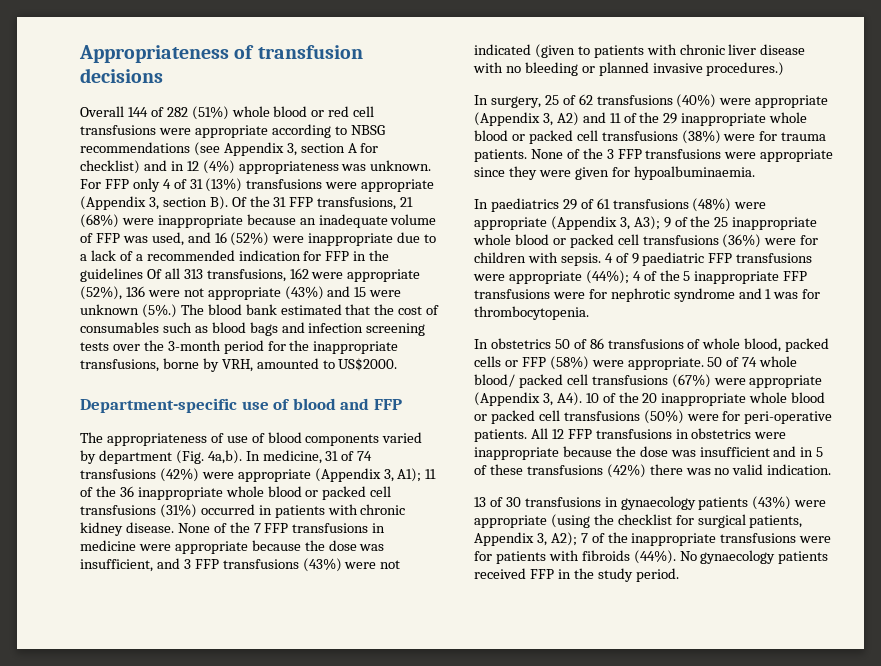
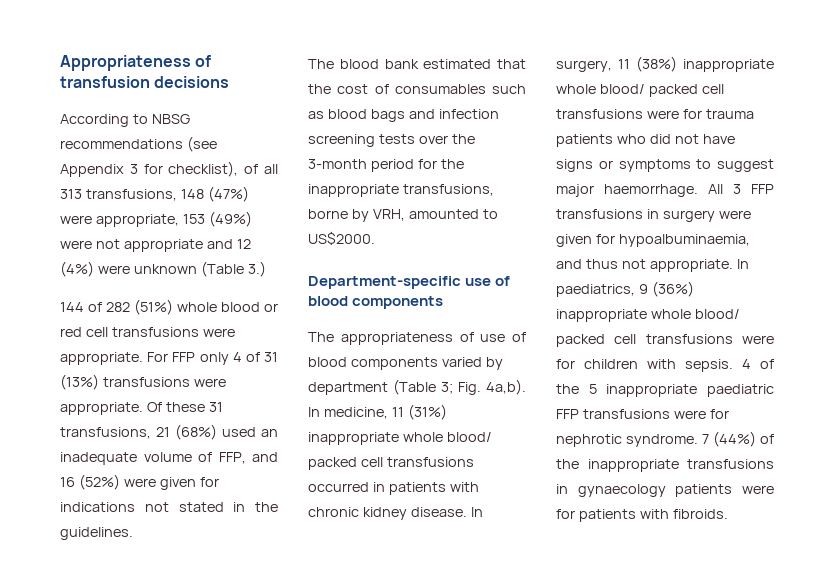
[80,106,124,117] Overall -> [60,114,190,127] [60,136,217,152] [60,161,278,177] [60,186,249,202] [60,211,252,227] [60,239,251,252] [60,261,266,277] According to NBSG recommendations (see Appendix 3 for checklist), of all 313 transfusions, 148 (47%) were appropriate, 153 (49%) were not appropriate and 12 (4%) were unknown (Table 3.) //
[194,124,385,138] [80,142,379,156] [80,160,432,174] appropriate according to NBSG recommendations (see Appendix 3, section A for checklist) and in 12 (4%) appropriateness was unknown. -> [60,352,143,365] appropriate.
[361,179,435,192] [80,196,414,210] [80,214,296,228] appropriate (Appendix 3, section B). Of the 31 FFP transfusions, 21 (68%) were inappropriate because -> [60,402,223,415] [60,424,256,440] appropriate. Of these 31 transfusions, 21 (68%) used
[95,232,184,246] FFP was used, -> [218,452,246,464] FFP,
[308,232,437,246] [80,250,390,261] [80,268,421,282] [80,286,402,300] [80,304,177,318] inappropriate due to a lack of a recommended indication for FFP in the guidelines Of all 313 transfusions, 162 were appropriate (52%), 136 were not appropriate (43%) and 15 were unknown (5%.) -> [159,477,219,490] [60,502,278,512] [60,527,133,540] given for indications not stated in the guidelines. //
[340,398,402,410] and FFP -> [352,296,444,309] components
[175,450,373,464] [80,468,437,482] [80,486,392,500] [80,504,197,518] (Fig. 4a,b). In medicine, 31 of 74 transfusions (42%) were appropriate (Appendix 3, A1); 11 of the 36 inappropriate whole blood or packed cell transfusions (31%) -> [393,379,526,395] [308,404,447,420] [308,432,492,445] [308,457,474,470] (Table 3; Fig. 4a,b). In medicine, 11 (31%) inappropriate whole blood/ packed cell transfusions
[177,522,386,533] [80,540,385,554] [80,558,401,572] [474,44,806,58] [473,62,785,76] [474,94,829,108] [474,112,808,126] [474,130,827,144] [474,148,834,162] [474,166,755,180] [474,198,767,212] [474,216,818,230] [473,234,762,248] None of the 7 FFP transfusions in medicine were appropriate because the dose was insufficient, and 3 FFP transfusions (43%) were not indicated (given to patients with chronic liver disease with no bleeding or planned invasive procedures.) // In surgery, 25 of 62 transfusions (40%) were appropriate (Appendix 3, A2) and 11 of the 29 inappropriate whole blood or packed cell transfusions (38%) were for trauma patients. None of the 3 FFP transfusions were appropriate since they were given for hypoalbuminaemia. // In paediatrics 29 of 61 transfusions (48%) were appropriate (Appendix 3, A3); 9 of the 25 inappropriate whole blood or packed cell transfusions (36%) -> [470,507,483,517] [556,56,774,72] [556,84,724,97] [556,109,754,119] [556,134,735,147] [556,159,774,172] [556,184,774,197] [556,209,751,222] [556,234,750,247] [556,259,749,272] [556,281,694,297] [556,309,740,322] [556,334,733,347] In surgery, 11 (38%) inappropriate whole blood/ packed cell transfusions were for trauma patients who did not have signs or symptoms to suggest major haemorrhage. All 3 FFP transfusions in surgery were given for hypoalbuminaemia, and thus not appropriate. In paediatrics, 9 (36%) inappropriate whole blood/ packed cell transfusions
[631,252,813,266] [473,270,657,284] 9 paediatric FFP transfusions were appropriate (44%); 4 of -> (774, 364) none
(780, 277) none -> [707,384,774,397] paediatric
[673,288,821,302] [474,306,589,320] [474,338,830,352] [474,356,798,370] [474,374,823,388] [474,392,826,406] [474,410,833,424] [474,428,787,442] [474,446,824,460] [474,464,832,478] [474,496,827,510] [474,514,803,528] [474,532,832,546] [474,550,829,564] [474,568,679,582] syndrome and 1 was for thrombocytopenia. // In obstetrics 50 of 86 transfusions of whole blood, packed cells or FFP (58%) were appropriate. 50 of 74 whole blood/ packed cell transfusions (67%) were appropriate (Appendix 3, A4). 10 of the 20 inappropriate whole blood or packed cell transfusions (50%) were for peri-operative patients. All 12 FFP transfusions in obstetrics were inappropriate because the dose was insufficient and in 5 of these transfusions (42%) there was no valid indication. // 13 of 30 transfusions in gynaecology patients (43%) were appropriate (using the checklist for surgical patients, Appendix 3, A2); 7 of the inappropriate transfusions were for patients with fibroids (44%). No gynaecology patients received FFP in the study period. -> [626,431,774,447] [556,459,774,472] [556,484,774,497] [556,509,728,522] syndrome. 7 (44%) of the inappropriate transfusions in gynaecology patients were for patients with fibroids.

